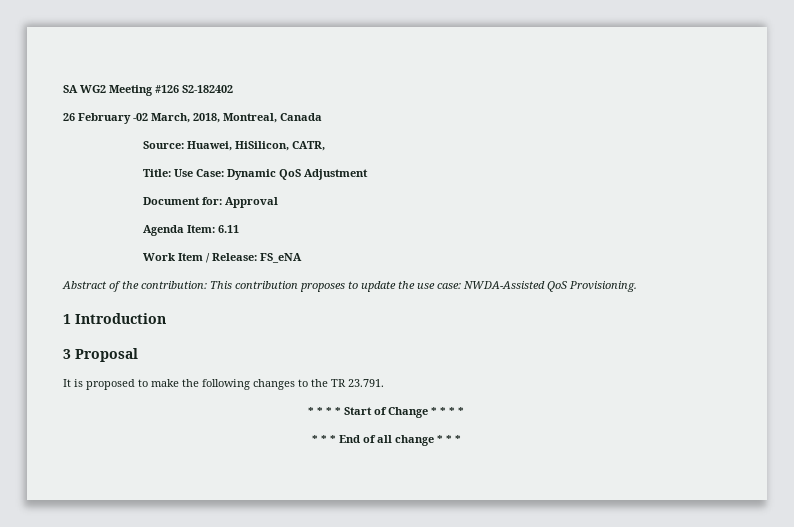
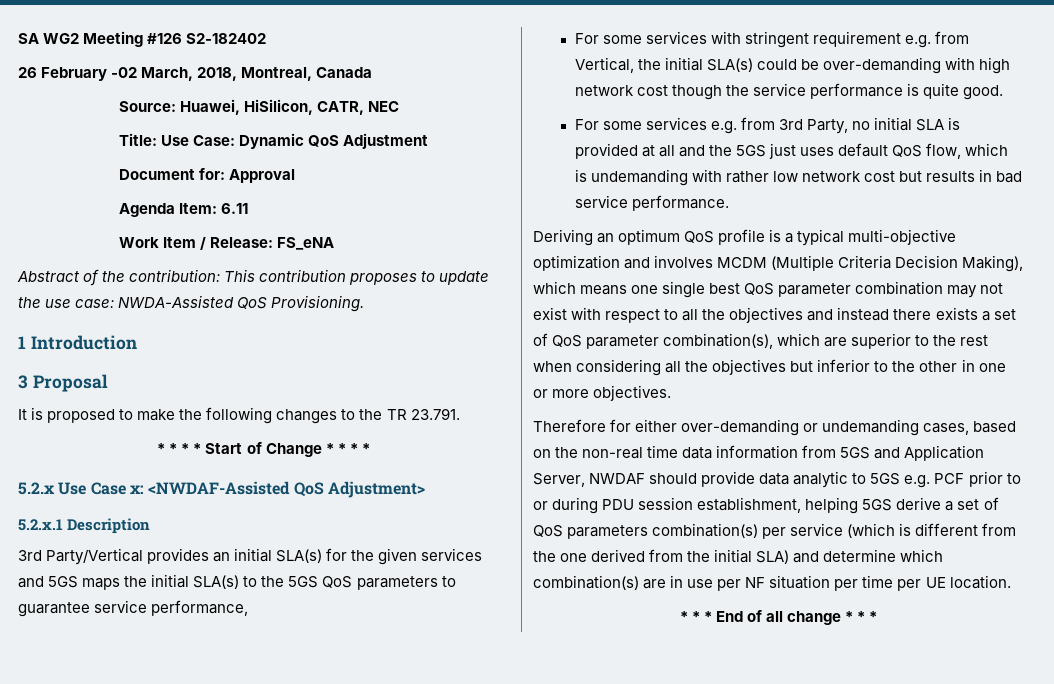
(326, 146) none -> [367,101,399,112] NEC
(464, 411) none -> [18,481,425,498] [18,518,151,534] [18,548,483,565] [18,574,456,590] [18,600,249,617] [574,31,970,48] [574,57,1011,74] [574,83,1004,100] [574,117,961,134] [574,143,1009,159] [574,169,1023,186] [574,195,729,211] [533,229,957,246] [533,255,1024,272] [533,281,1004,298] [533,307,1016,323] [533,333,989,349] [533,359,1006,376] [533,385,672,401] [533,419,1017,436] [533,445,985,461] [533,471,1021,488] [533,497,999,514] [533,523,1017,539] [533,549,944,564] [533,575,1011,591] // 5.2.x Use Case x: <NWDAF-Assisted QoS Adjustment> // 5.2.x.1 Description // 3rd Party/Vertical provides an initial SLA(s) for the given services and 5GS maps the initial SLA(s) to the 5GS QoS parameters to guarantee service performance, // For some services with stringent requirement e.g. from Vertical, the initial SLA(s) could be over-demanding with high network cost though the service performance is quite good. // For some services e.g. from 3rd Party, no initial SLA is provided at all and the 5GS just uses default QoS flow, which is undemanding with rather low network cost but results in bad service performance. // Deriving an optimum QoS profile is a typical multi-objective optimization and involves MCDM (Multiple Criteria Decision Making), which means one single best QoS parameter combination may not exist with respect to all the objectives and instead there exists a set of QoS parameter combination(s), which are superior to the rest when considering all the objectives but inferior to the other in one or more objectives. // Therefore for either over-demanding or undemanding cases, based on the non-real time data information from 5GS and Application Server, NWDAF should provide data analytic to 5GS e.g. PCF prior to or during PDU session establishment, helping 5GS derive a set of QoS parameters combination(s) per service (which is different from the one derived from the initial SLA) and determine which combination(s) are in use per NF situation per time per UE location.

